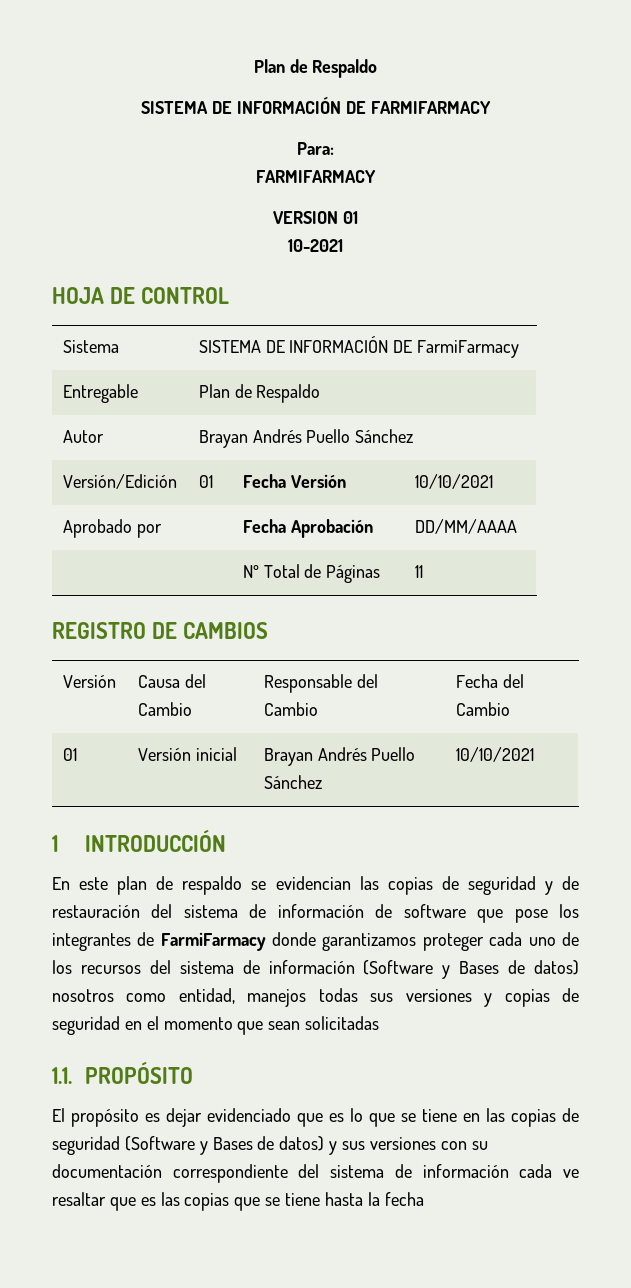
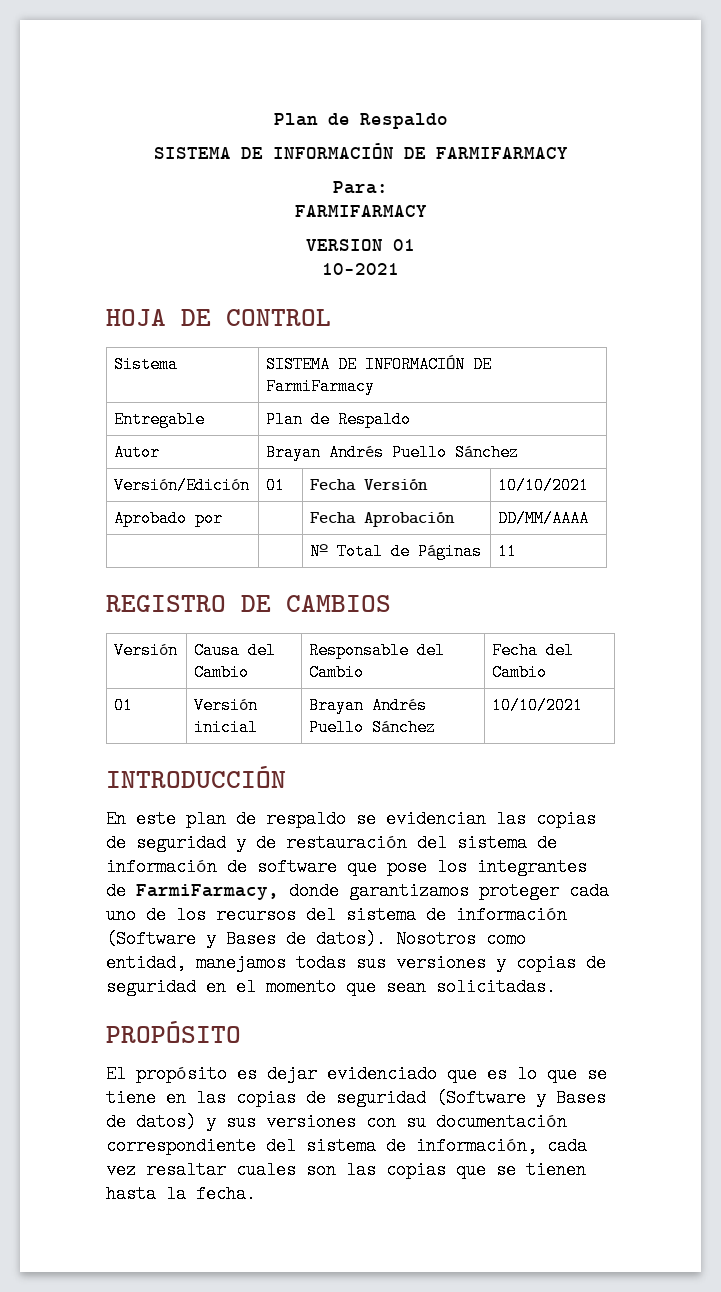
[52,835,58,852] 1 -> (584, 705) none
[160,932,266,951] FarmiFarmacy -> [136,884,279,900] FarmiFarmacy,
[533,960,579,975] [52,989,114,1002] datos) nosotros -> [316,930,476,948] datos). Nosotros
[247,989,307,1007] manejos -> [196,954,286,972] manejamos
[305,1016,380,1030] [52,1067,72,1084] solicitadas // 1.1. -> [436,978,556,996] solicitadas. //
[422,1164,579,1178] [52,1192,156,1211] información cada ve resaltar que es -> [416,1137,587,1155] [106,1161,336,1179] información, cada vez resaltar cuales son
[285,1193,321,1206] tiene -> [526,1161,586,1179] tienen
[384,1192,424,1206] fecha -> [196,1185,256,1203] fecha.

